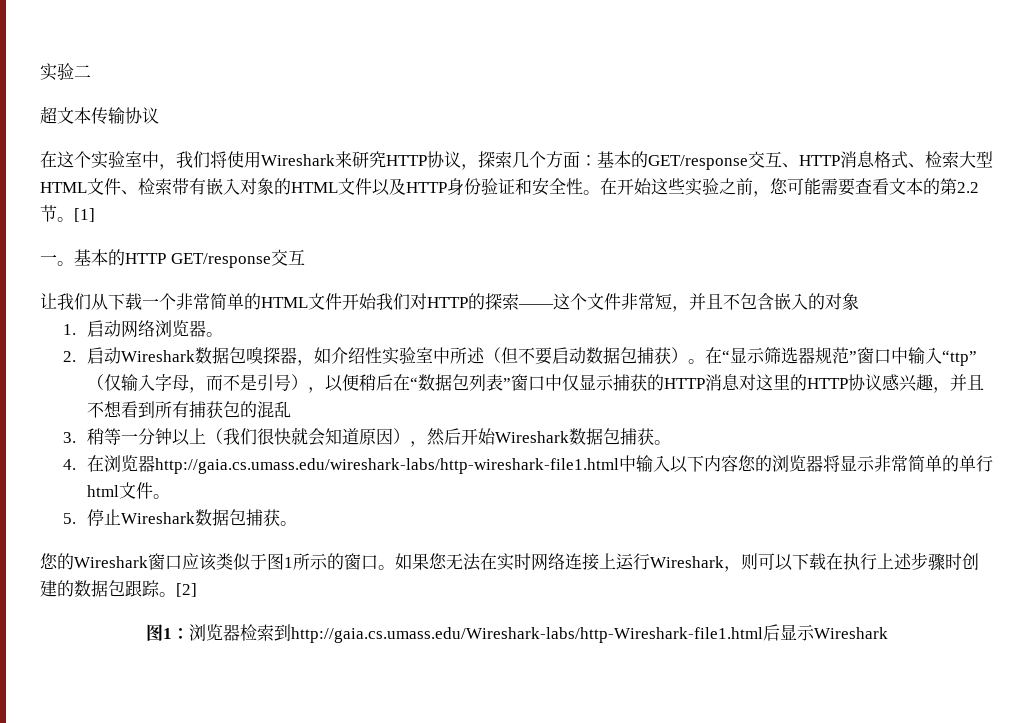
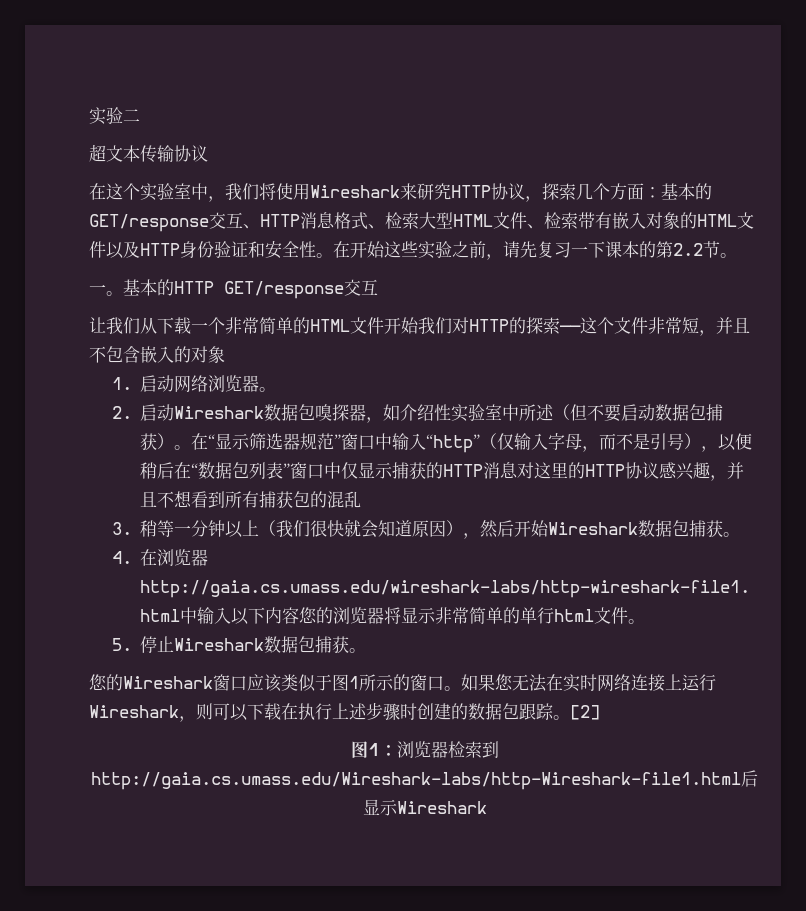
[770,178,906,196] 您可能需要查看文 -> [503,241,622,258] 请先复习一下课
[74,208,95,222] [1] -> (737, 255) none
[941,350,977,366] “ttp” -> [426,434,481,453] “http”

